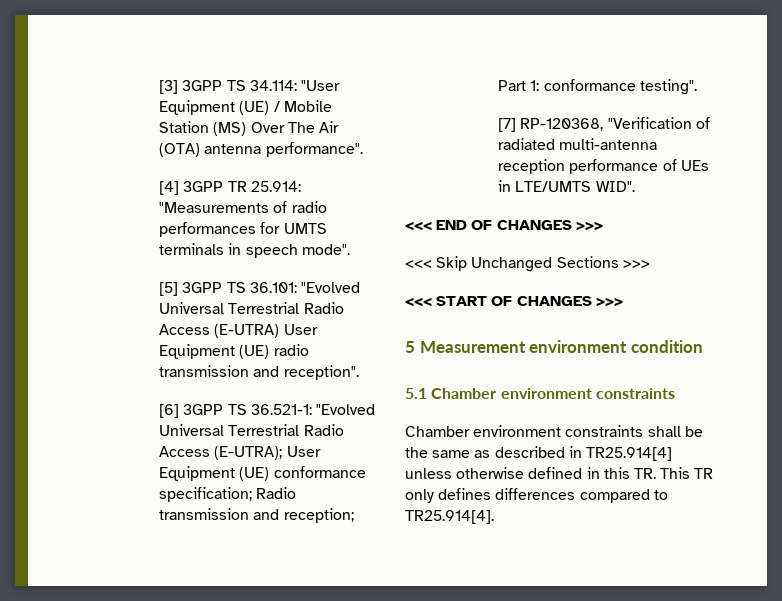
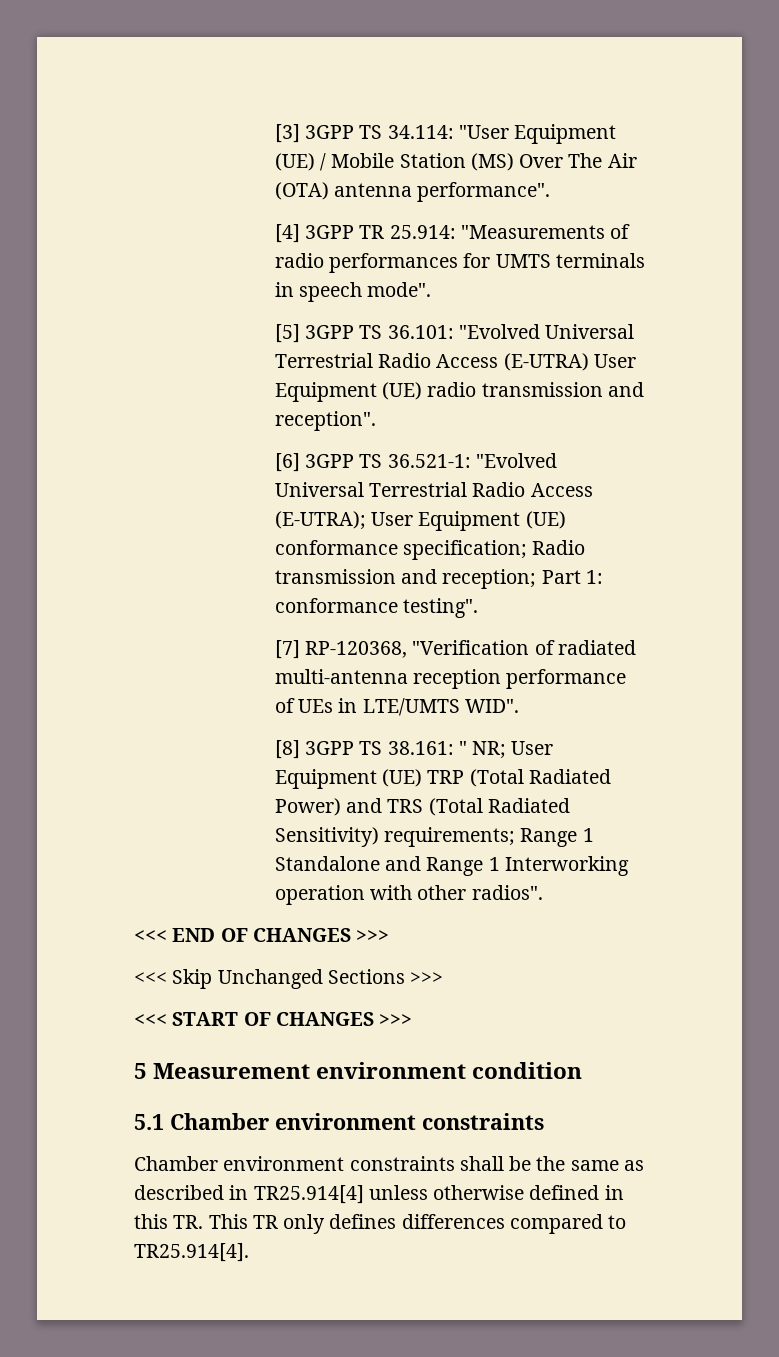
(635, 186) none -> [274,740,554,759] [274,769,611,789] [274,798,570,816] [274,827,594,847] [274,856,629,876] [274,885,543,905] // [8] 3GPP TS 38.161: " NR; User Equipment (UE) TRP (Total Radiated Power) and TRS (Total Radiated Sensitivity) requirements; Range 1 Standalone and Range 1 Interworking operation with other radios".

